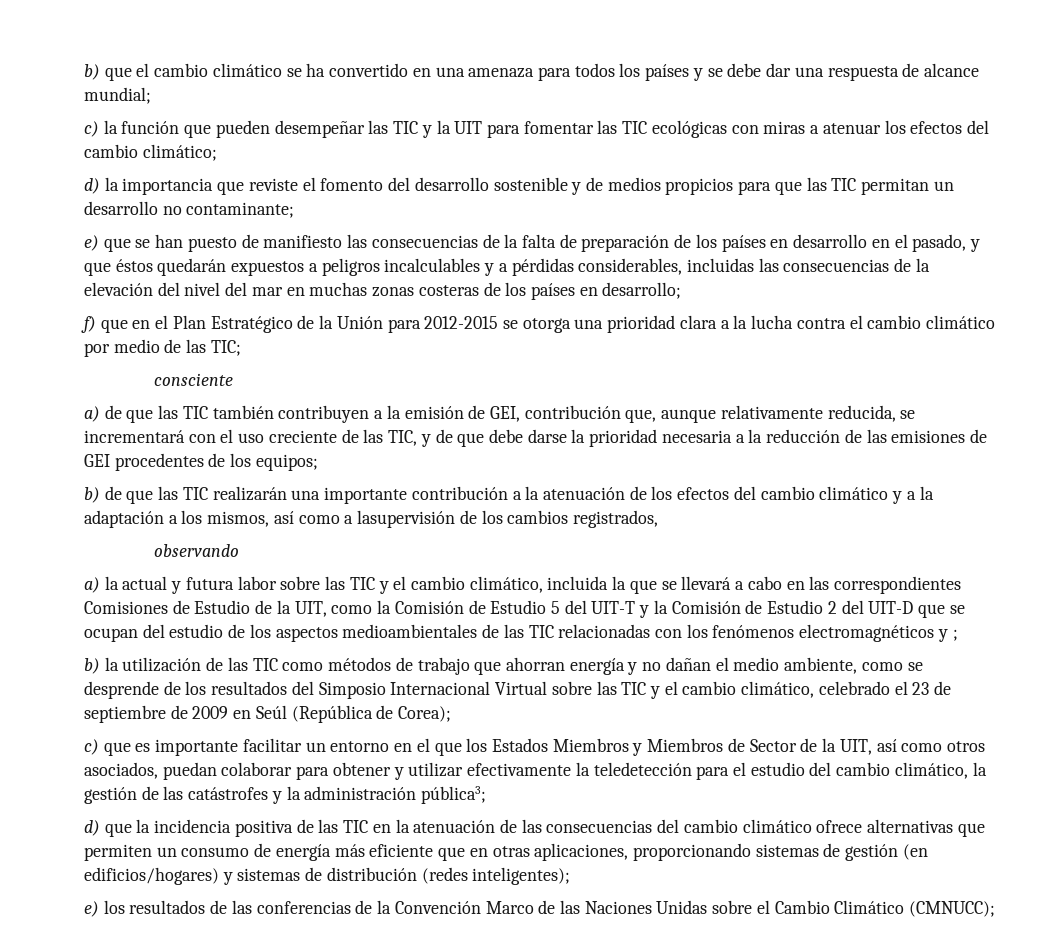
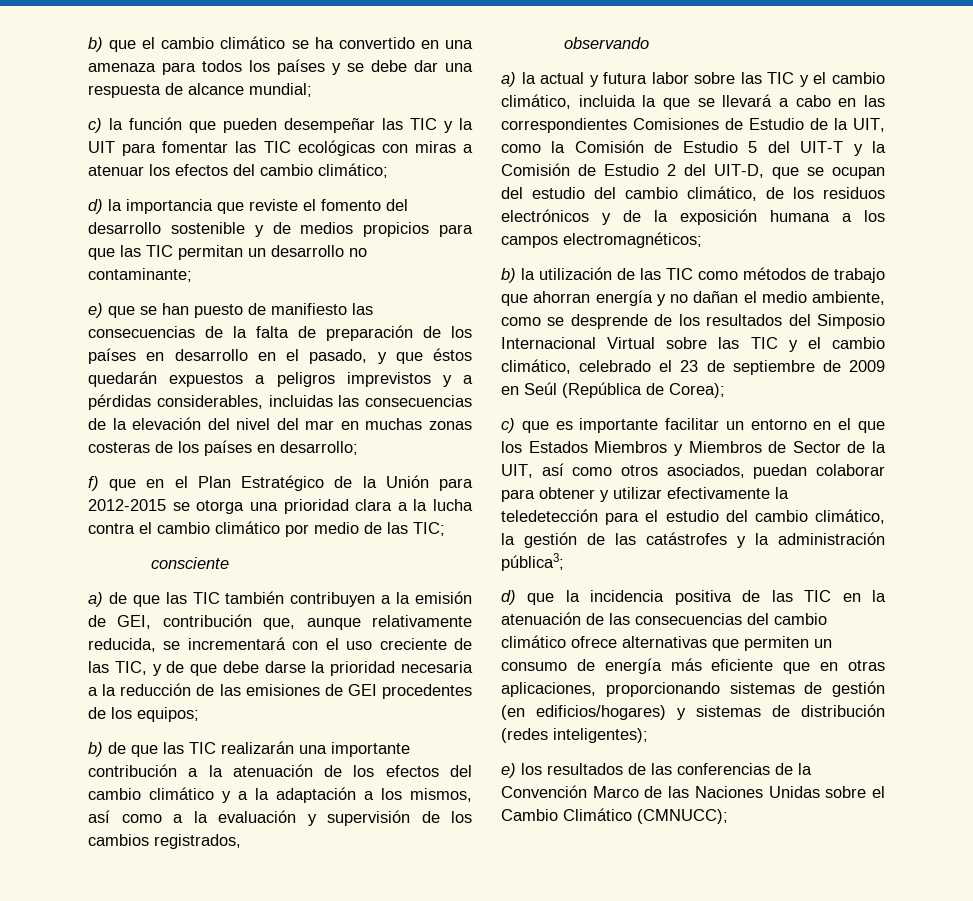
[384,258,481,272] incalculables -> [346,372,431,387] imprevistos
[357,510,456,528] lasupervisión -> [193,810,410,826] la evaluación y supervisión
[868,601,914,614] UIT-D -> [714,164,764,178] UIT-D,
[228,624,958,642] de los aspectos medioambientales de las TIC relacionadas con los fenómenos electromagnéticos y ; -> [594,186,885,201] [501,209,885,225] [501,232,702,248] del cambio climático, de los residuos electrónicos y de la exposición humana a los campos electromagnéticos;

